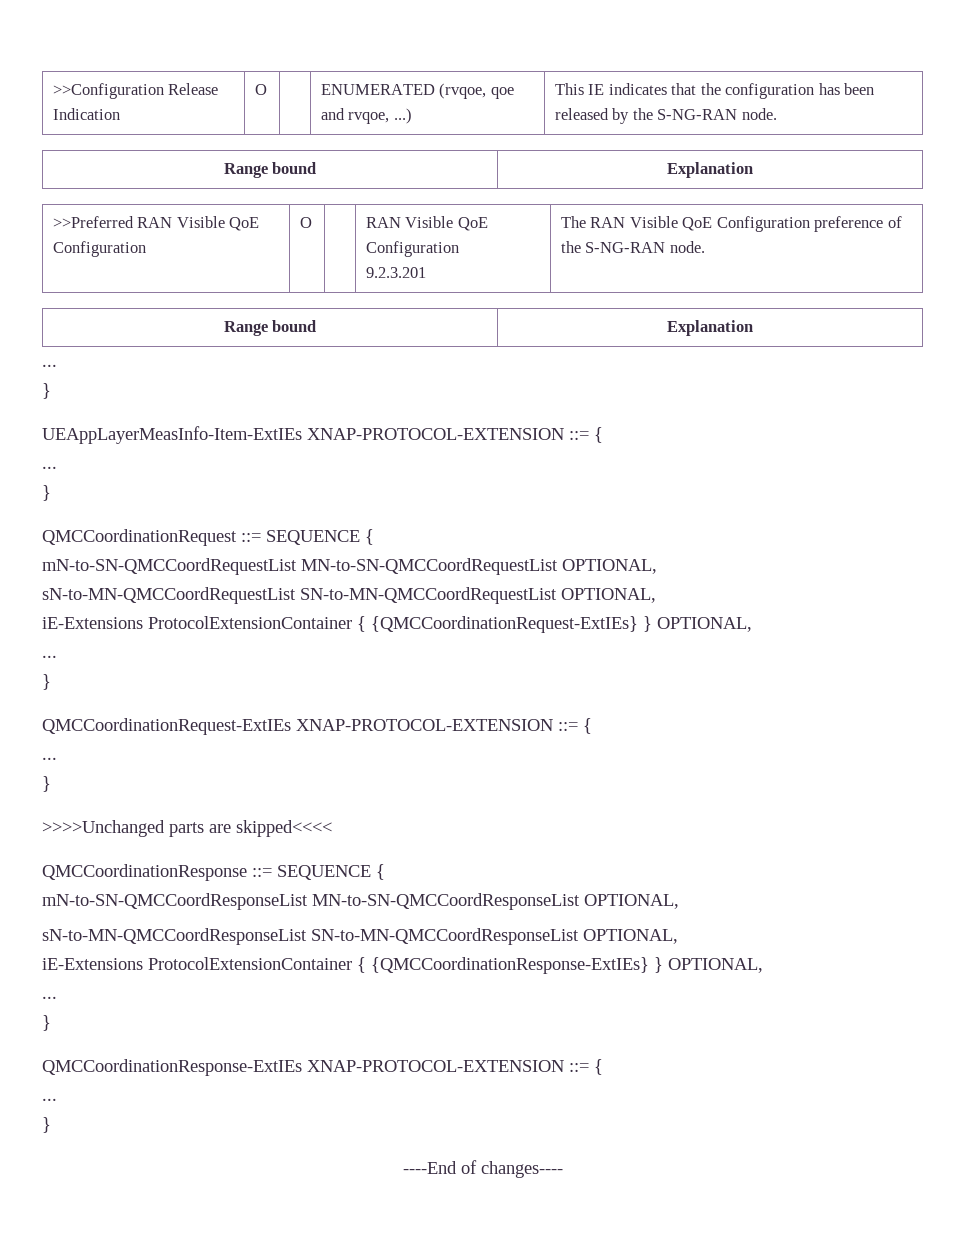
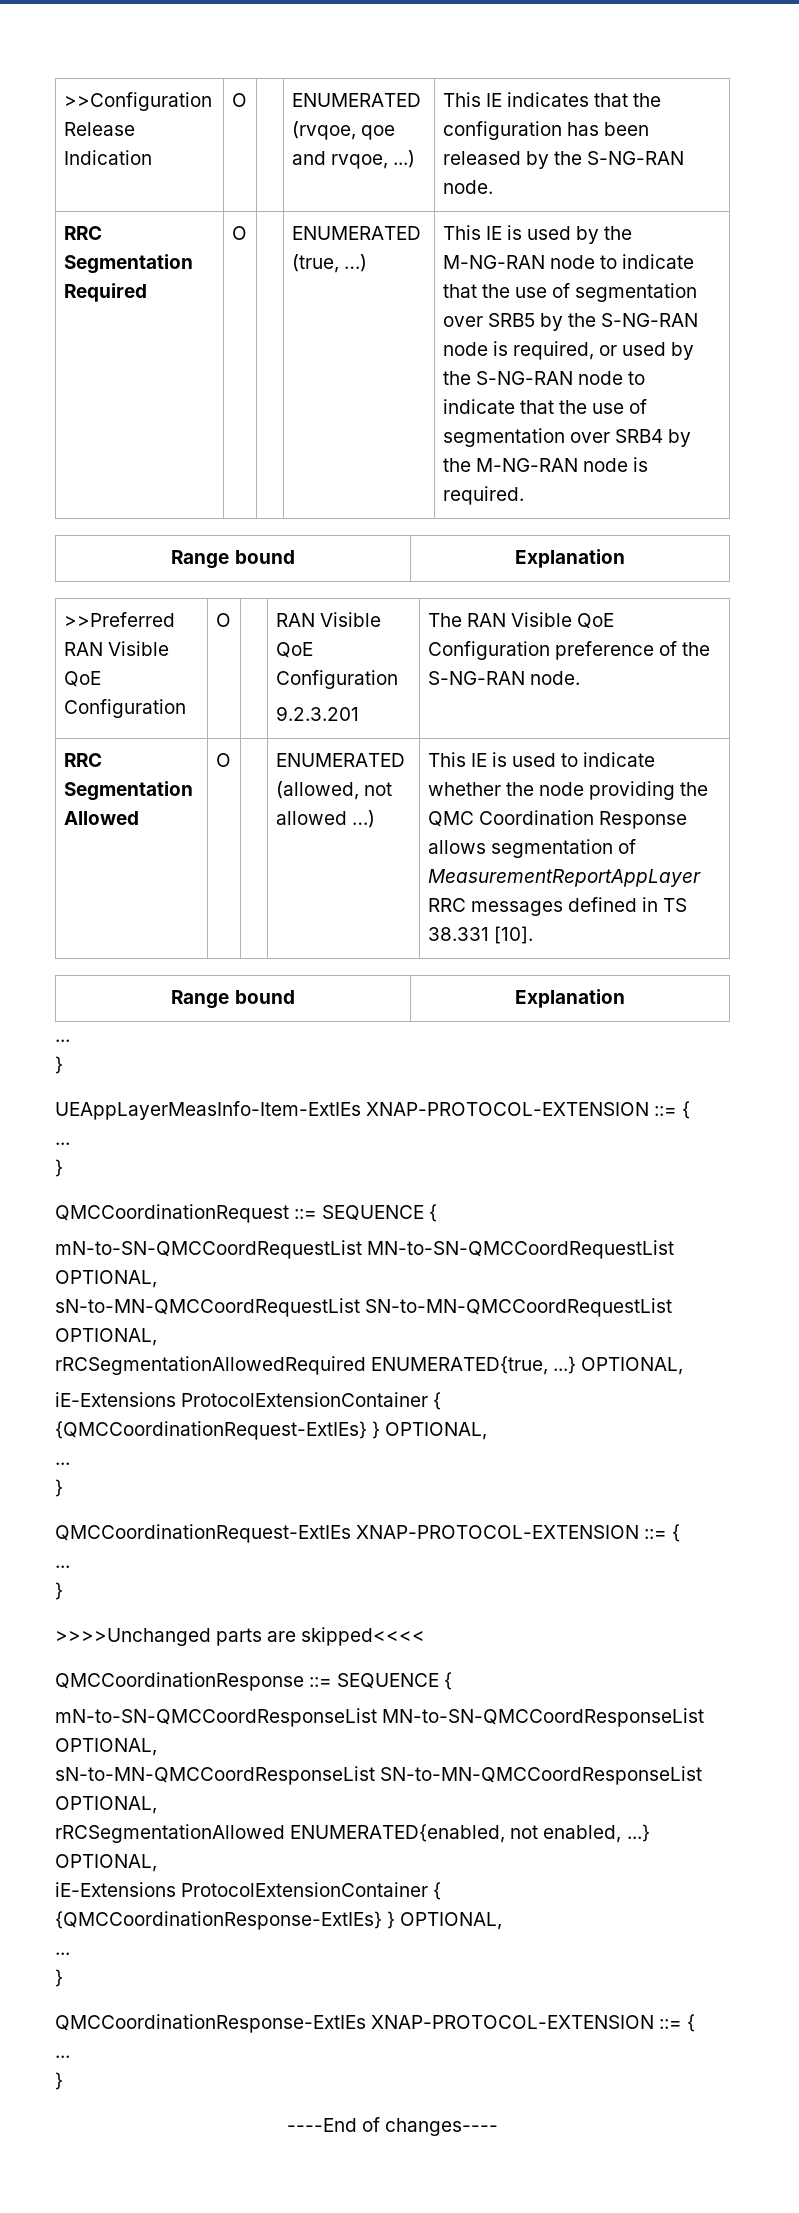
(777, 114) none -> [63,226,102,240] [63,254,193,274] [63,283,147,302] [231,226,247,240] [291,226,421,240] [291,254,367,273] [442,225,633,244] [442,254,695,269] [442,283,698,302] [442,313,699,331] [442,341,695,360] [442,371,646,385] [442,399,648,414] [442,428,692,447] [442,457,649,472] [442,486,524,505] // RRC Segmentation Required | O | | ENUMERATED (true, …) | This IE is used by the M-NG-RAN node to indicate that the use of segmentation over SRB5 by the S-NG-RAN node is required, or used by the S-NG-RAN node to indicate that the use of segmentation over SRB4 by the M-NG-RAN node is required.
(705, 247) none -> [63,753,102,767] [63,781,193,801] [63,811,139,825] [215,753,231,767] [275,753,405,767] [275,781,392,800] [275,810,375,828] [427,752,656,767] [427,781,709,800] [427,810,687,829] [427,839,636,858] [427,869,701,887] [427,897,688,916] [427,926,533,944] // RRC Segmentation Allowed | O | | ENUMERATED (allowed, not allowed …) | This IE is used to indicate whether the node providing the QMC Coordination Response allows segmentation of MeasurementReportAppLayer RRC messages defined in TS 38.331 [10].
(656, 595) none -> [55,1356,684,1375] // rRCSegmentationAllowedRequired ENUMERATED{true, ...} OPTIONAL,
(678, 936) none -> [55,1824,650,1843] [55,1854,157,1872] // rRCSegmentationAllowed ENUMERATED{enabled, not enabled, ...} OPTIONAL,

